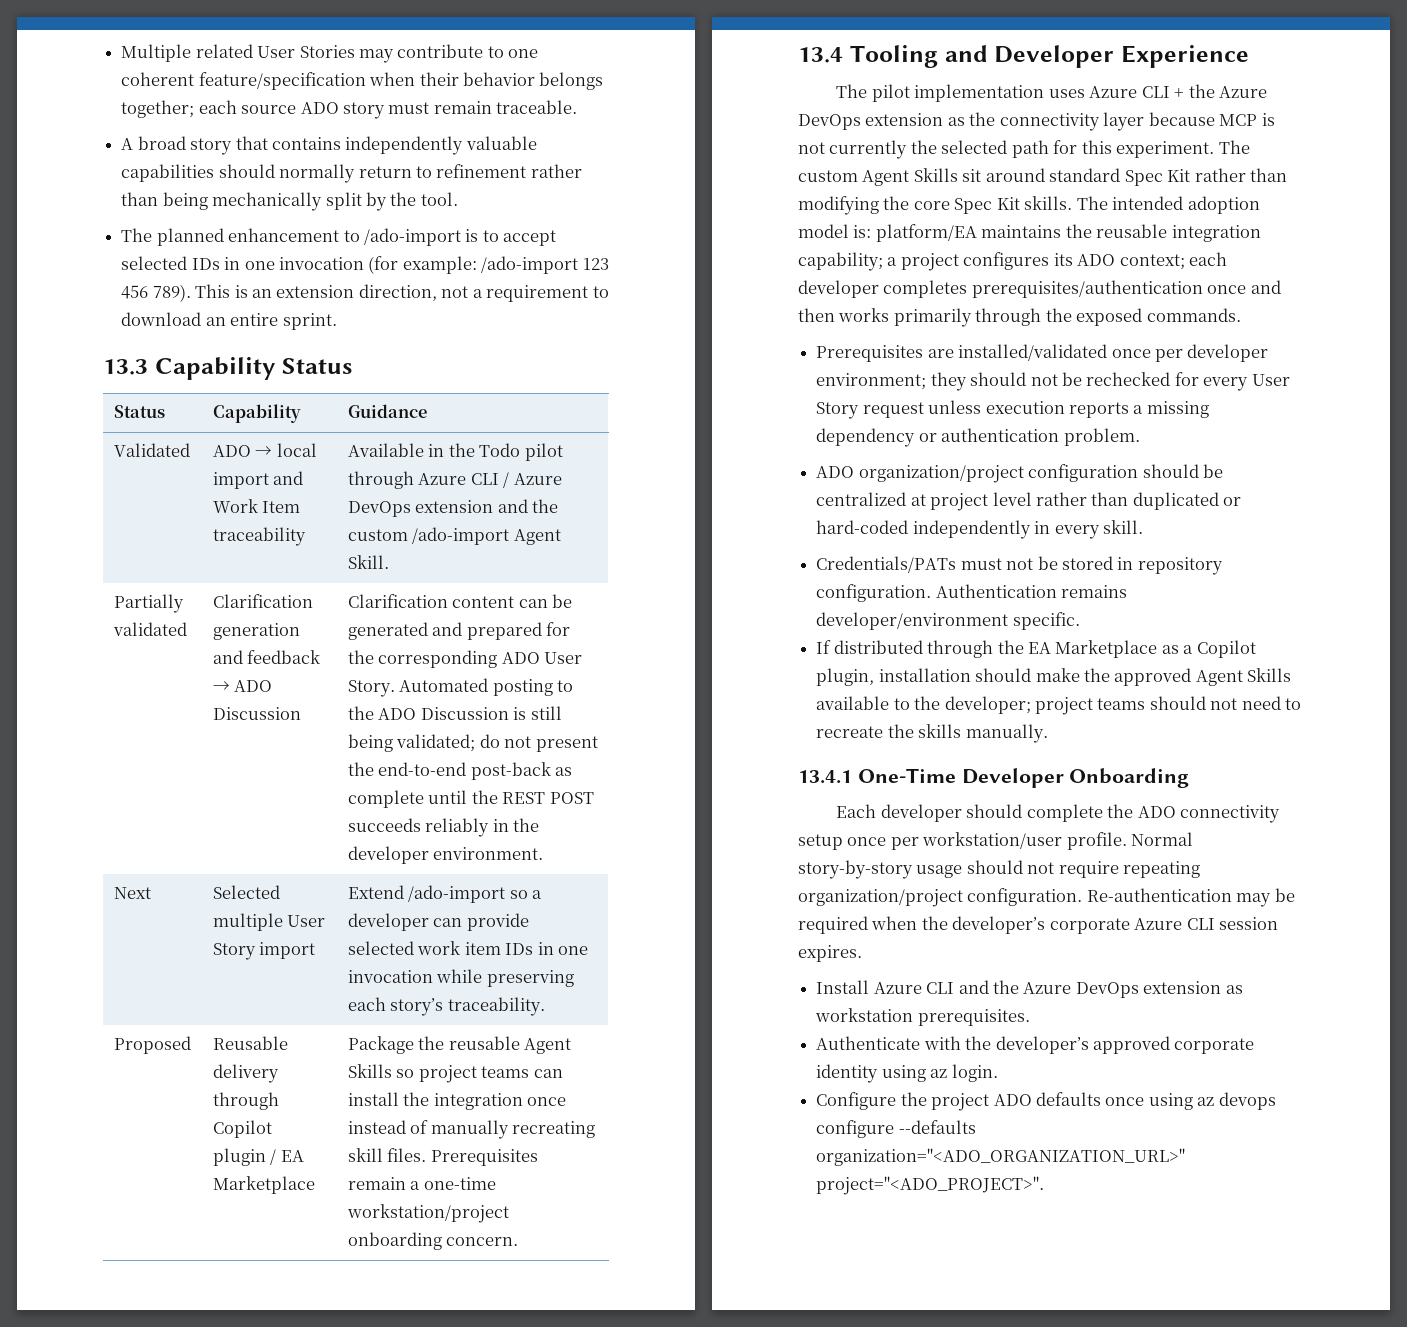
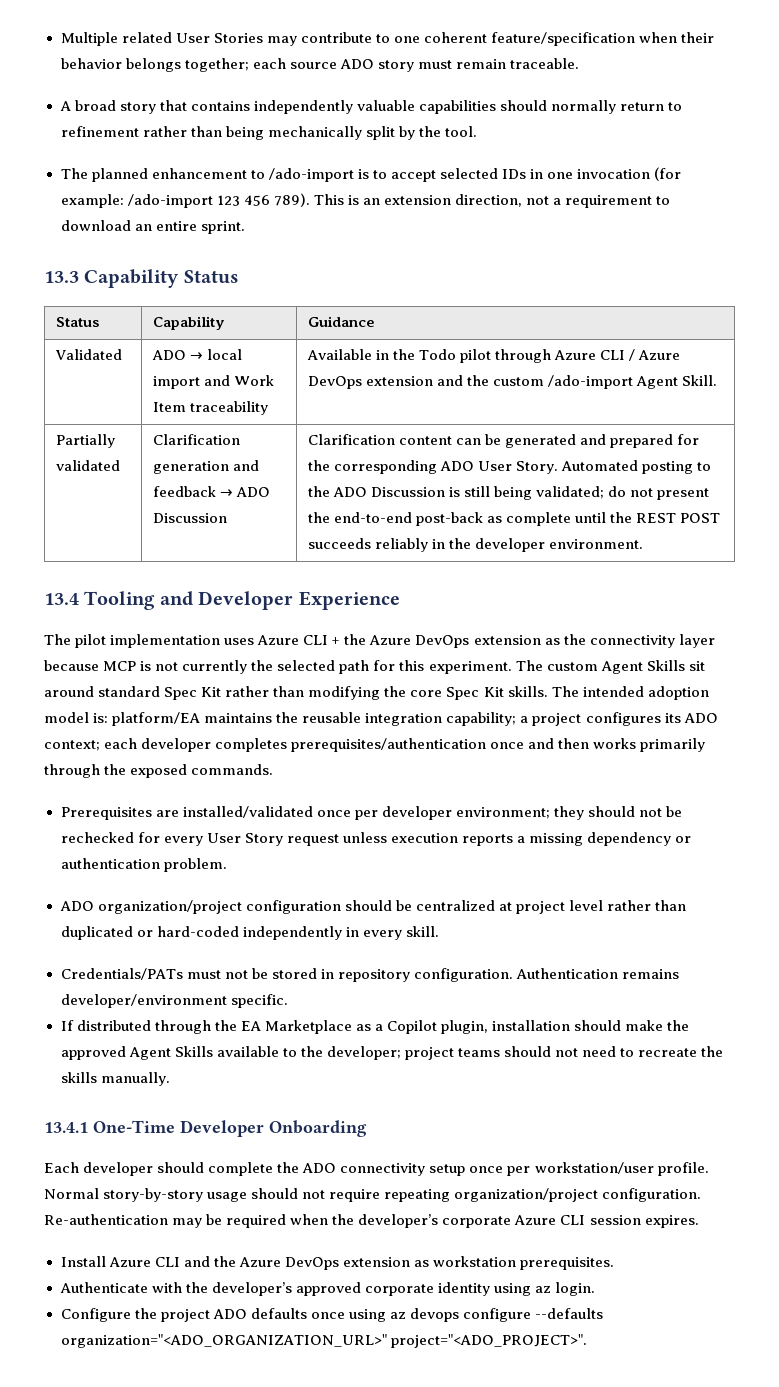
[113,887,151,899] [212,885,280,899] [212,913,326,931] [212,942,316,960] [347,885,543,903] [347,913,529,931] [347,941,589,955] [347,969,574,987] [347,997,545,1016] [113,1036,191,1054] [212,1036,288,1050] [212,1064,279,1083] [212,1092,279,1110] [212,1120,272,1138] [212,1148,304,1166] [212,1176,315,1194] [347,1036,572,1054] [347,1064,563,1083] [347,1092,567,1110] [347,1120,596,1139] [347,1148,538,1166] [347,1177,496,1190] [346,1204,509,1223] [347,1232,519,1250] // Next | Selected multiple User Story import | Extend /ado-import so a developer can provide selected work item IDs in one invocation while preserving each story’s traceability. // Proposed | Reusable delivery through Copilot plugin / EA Marketplace | Package the reusable Agent Skills so project teams can install the integration once instead of manually recreating skill files. Prerequisites remain a one-time workstation/project onboarding concern. -> (644, 544) none

